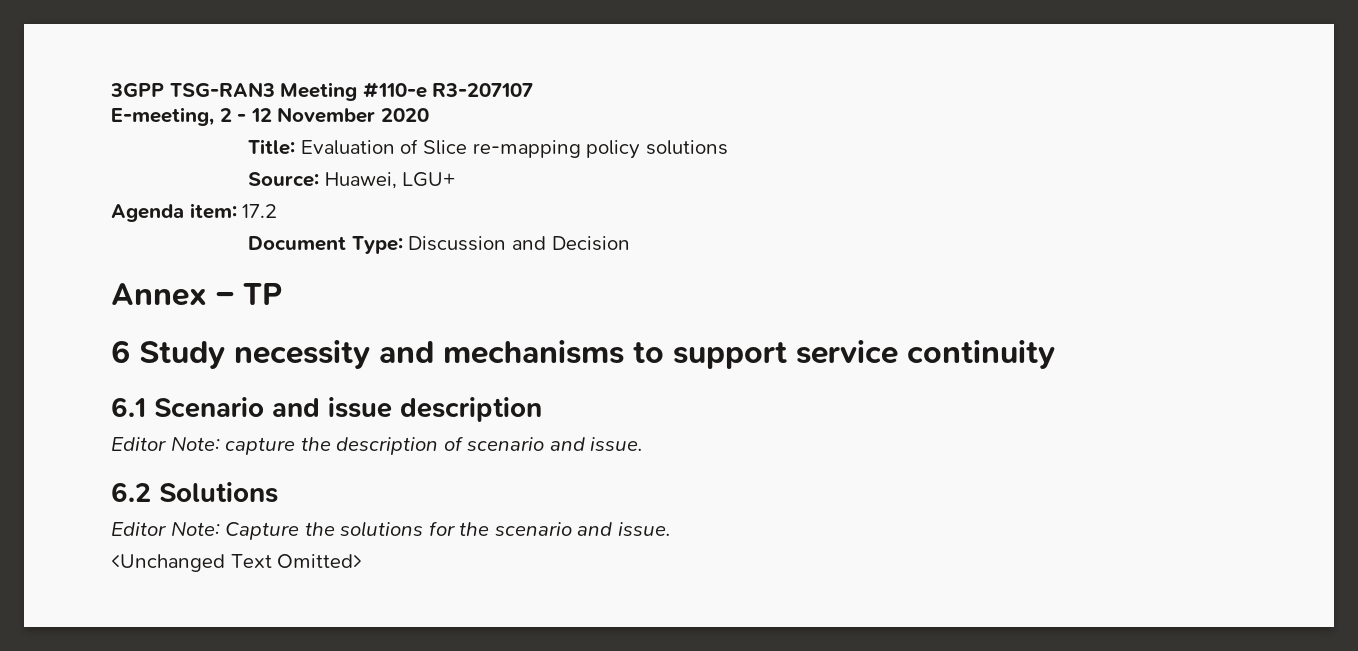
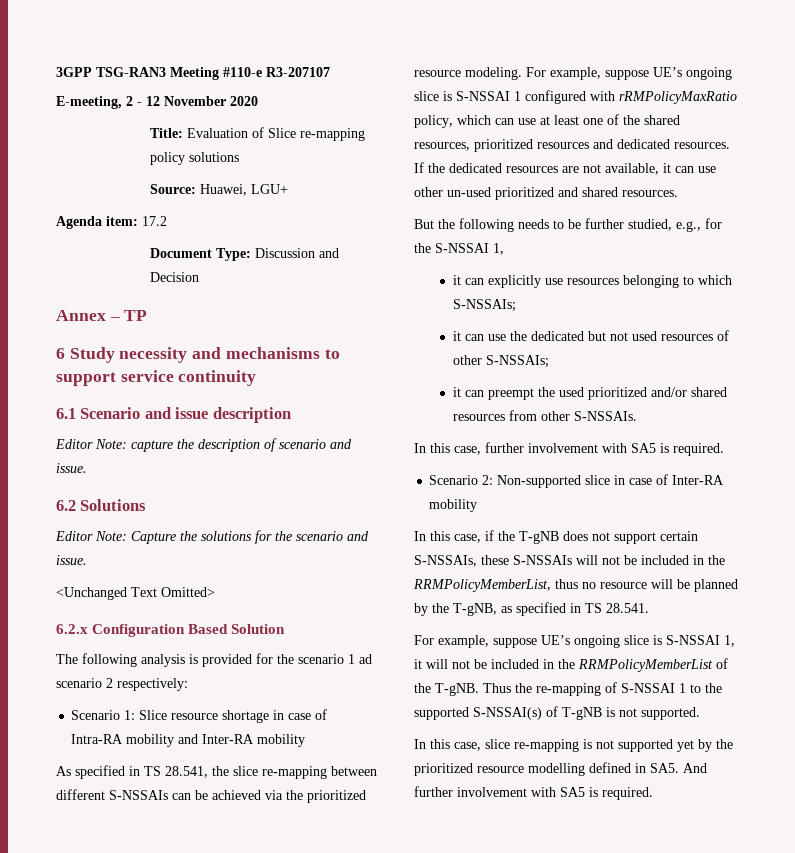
(363, 561) none -> [56,624,286,637] [56,653,372,667] [56,678,188,691] [71,709,328,723] [71,734,306,747] [56,765,377,779] [56,789,366,803] [414,67,732,80] [414,90,737,104] [414,114,680,128] [414,139,730,152] [414,162,716,175] [414,187,678,200] [414,218,722,232] [414,243,504,255] [452,275,732,288] [452,299,516,312] [452,330,729,341] [452,355,549,368] [452,387,727,400] [452,410,637,421] [414,442,724,456] [429,474,725,488] [429,499,478,512] [414,530,698,544] [414,555,725,567] [413,579,738,592] [414,602,649,616] [414,635,735,648] [414,658,728,672] [414,682,722,696] [414,706,700,720] [414,739,733,752] [414,762,707,776] [414,786,653,800] // 6.2.x Configuration Based Solution // The following analysis is provided for the scenario 1 ad scenario 2 respectively: // Scenario 1: Slice resource shortage in case of Intra-RA mobility and Inter-RA mobility // As specified in TS 28.541, the slice re-mapping between different S-NSSAIs can be achieved via the prioritized resource modeling. For example, suppose UE’s ongoing slice is S-NSSAI 1 configured with rRMPolicyMaxRatio policy, which can use at least one of the shared resources, prioritized resources and dedicated resources. If the dedicated resources are not available, it can use other un-used prioritized and shared resources. // But the following needs to be further studied, e.g., for the S-NSSAI 1, // it can explicitly use resources belonging to which S-NSSAIs; // it can use the dedicated but not used resources of other S-NSSAIs; // it can preempt the used prioritized and/or shared resources from other S-NSSAIs. // In this case, further involvement with SA5 is required. // Scenario 2: Non-supported slice in case of Inter-RA mobility // In this case, if the T-gNB does not support certain S-NSSAIs, these S-NSSAIs will not be included in the RRMPolicyMemberList, thus no resource will be planned by the T-gNB, as specified in TS 28.541. // For example, suppose UE’s ongoing slice is S-NSSAI 1, it will not be included in the RRMPolicyMemberList of the T-gNB. Thus the re-mapping of S-NSSAI 1 to the supported S-NSSAI(s) of T-gNB is not supported. // In this case, slice re-mapping is not supported yet by the prioritized resource modelling defined in SA5. And further involvement with SA5 is required.

